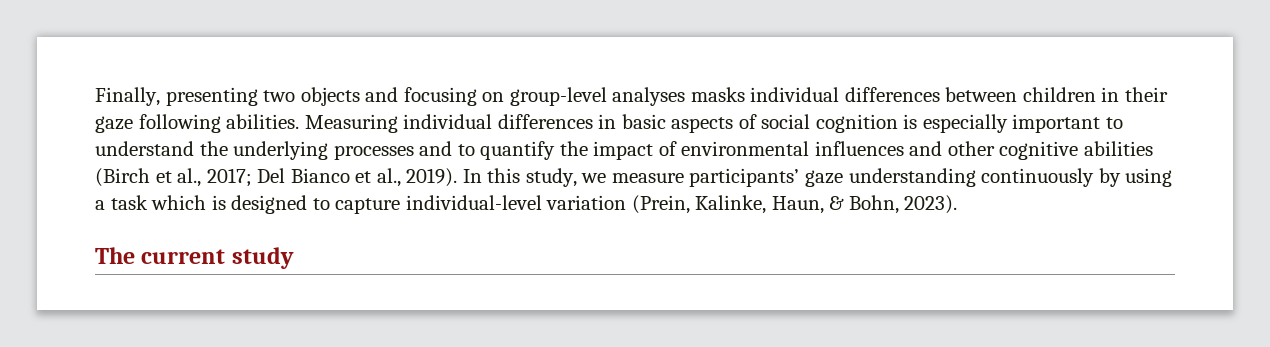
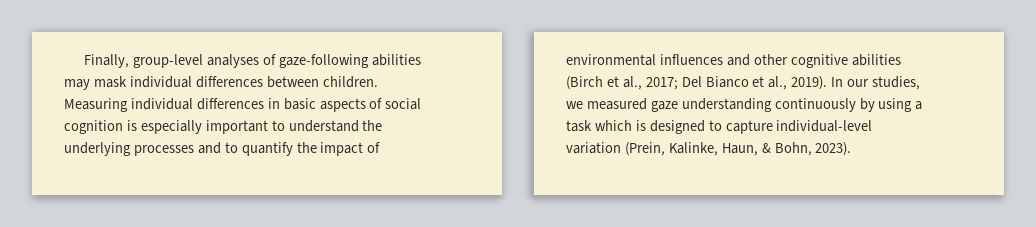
[165,87,1169,106] [95,114,300,133] presenting two objects and focusing on group-level analyses masks individual differences between children in their gaze following abilities. -> [133,54,422,68] [64,76,378,90] group-level analyses of gaze-following abilities may mask individual differences between children.
[487,168,800,187] this study, we measure participants’ -> [847,76,921,90] [566,98,647,110] our studies, we measured
[95,247,294,269] // The current study -> (852, 149) none

